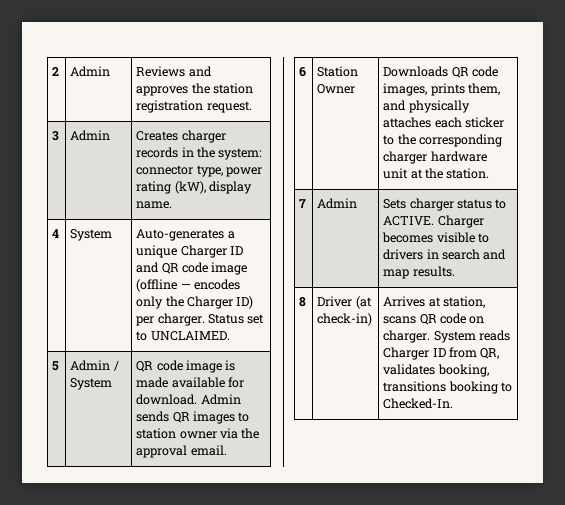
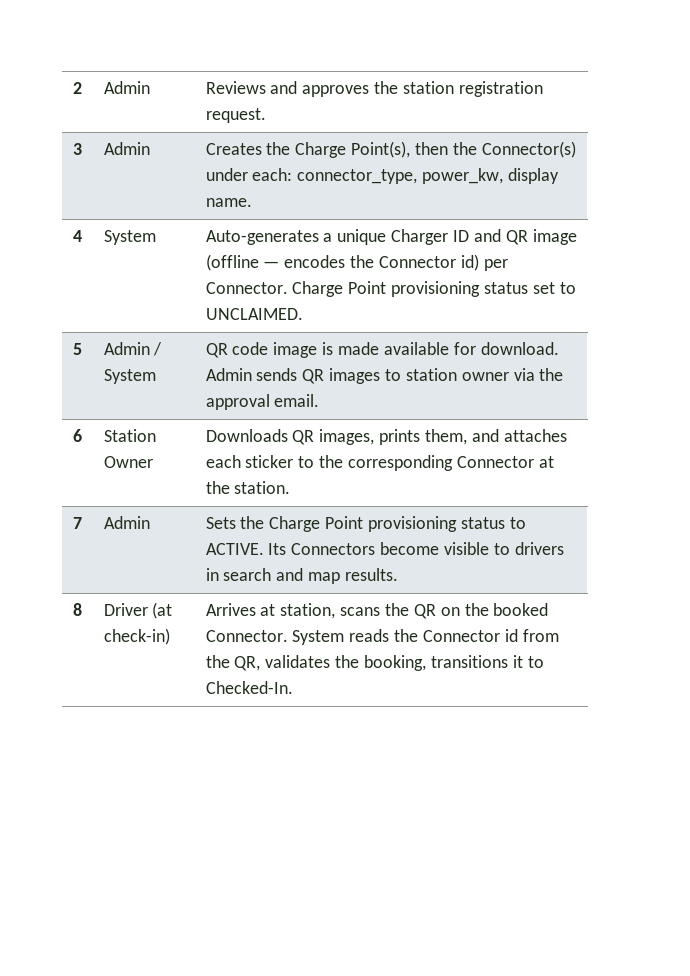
[181,130,226,143] [136,147,263,160] [136,165,262,177] [136,181,206,194] charger records in the system: connector type, power rating (kW), -> [266,141,576,158] [205,168,504,184] the Charge Point(s), then the Connector(s) under each: connector_type, power_kw,
[181,262,208,273] code -> (528, 237) none
[136,296,254,309] [136,313,244,326] only the Charger ID) per charger. Status -> [350,254,508,271] [205,281,529,297] the Connector id) per Connector. Charge Point provisioning status
[471,66,498,77] code -> (315, 437) none
[408,100,470,113] physically -> (499, 435) none
[383,151,487,164] [383,168,409,179] charger hardware unit -> [456,456,534,468] Connector
[409,198,507,211] [383,215,484,228] [382,232,434,243] charger status to ACTIVE. Charger becomes -> [240,516,526,532] [205,542,440,555] the Charge Point provisioning status to ACTIVE. Its Connectors become
[419,313,485,325] [383,330,510,343] [383,347,477,360] QR code on charger. System reads Charger ID from -> [385,603,549,619] [205,629,559,645] [205,655,230,668] the QR on the booked Connector. System reads the Connector id from the
(436, 369) none -> [335,655,360,668] the
[448,381,498,394] booking -> [512,655,523,668] it

